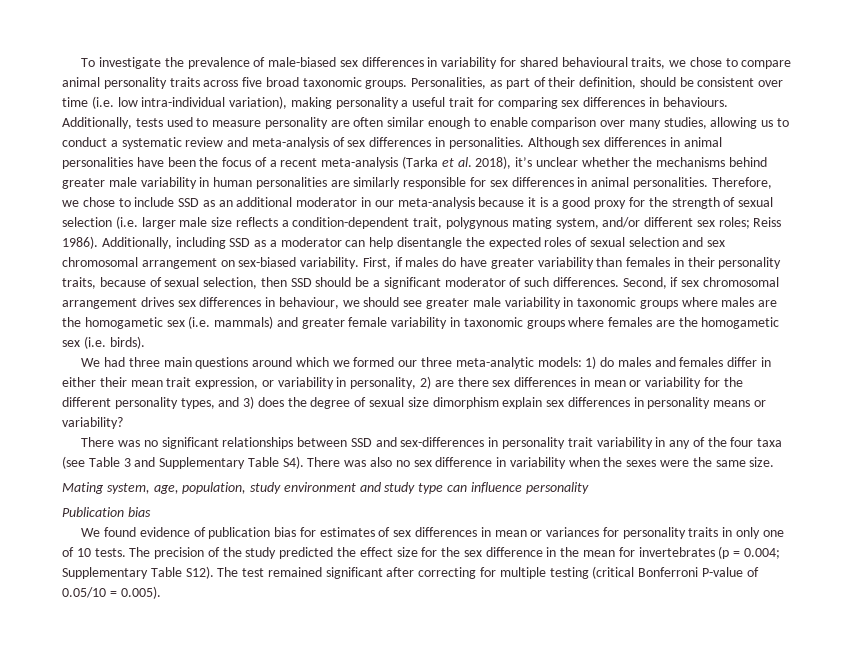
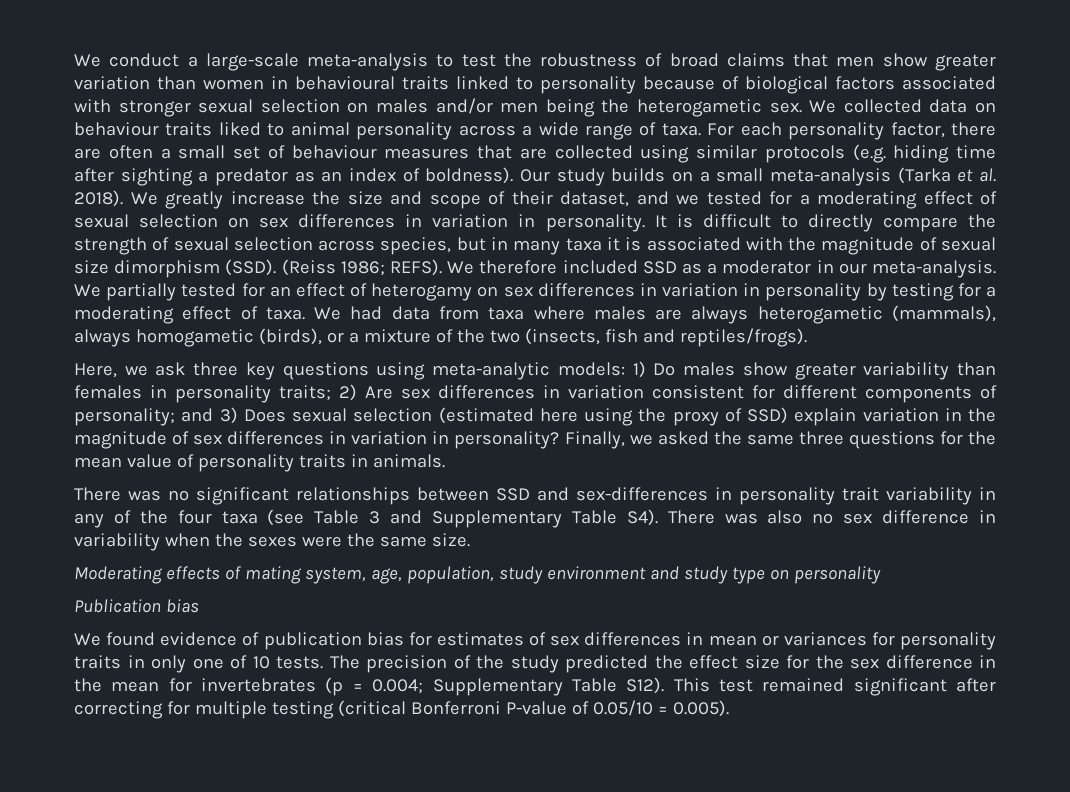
[81,57,792,69] [62,77,784,89] [62,96,728,109] [62,117,790,129] [62,137,722,149] [62,156,768,169] [62,177,772,189] [62,197,646,209] To investigate the prevalence of male-biased sex differences in variability for shared behavioural traits, we chose to compare animal personality traits across five broad taxonomic groups. Personalities, as part of their definition, should be consistent over time (i.e. low intra-individual variation), making personality a useful trait for comparing sex differences in behaviours. Additionally, tests used to measure personality are often similar enough to enable comparison over many studies, allowing us to conduct a systematic review and meta-analysis of sex differences in personalities. Although sex differences in animal personalities have been the focus of a recent meta-analysis (Tarka et al. 2018), it’s unclear whether the mechanisms behind greater male variability in human personalities are similarly responsible for sex differences in animal personalities. Therefore, we chose to include SSD as an additional moderator in our meta-analysis because it is a good proxy for -> [74,53,996,71] [74,76,996,94] [74,98,997,117] [74,122,996,140] [74,144,996,163] [74,167,996,186] [74,190,997,209] [74,214,958,232] We conduct a large-scale meta-analysis to test the robustness of broad claims that men show greater variation than women in behavioural traits linked to personality because of biological factors associated with stronger sexual selection on males and/or men being the heterogametic sex. We collected data on behaviour traits liked to animal personality across a wide range of taxa. For each personality factor, there are often a small set of behaviour measures that are collected using similar protocols (e.g. hiding time after sighting a predator as an index of boldness). Our study builds on a small meta-analysis (Tarka et al. 2018). We greatly increase the size and scope of their dataset, and we tested for a moderating effect of sexual selection on sex differences in variation in personality. It is difficult to directly compare
[115,216,782,229] [62,236,726,249] [62,257,488,269] (i.e. larger male size reflects a condition-dependent trait, polygynous mating system, and/or different sex roles; Reiss 1986). Additionally, including SSD as a moderator can help disentangle the expected roles of sexual selection and sex chromosomal arrangement on sex-biased variability. First, if males do have -> [318,237,996,255] [74,259,997,278] [74,283,996,301] [74,305,997,324] [74,328,807,347] [74,361,788,380] across species, but in many taxa it is associated with the magnitude of sexual size dimorphism (SSD). (Reiss 1986; REFS). We therefore included SSD as a moderator in our meta-analysis. We partially tested for an effect of heterogamy on sex differences in variation in personality by testing for a moderating effect of taxa. We had data from taxa where males are always heterogametic (mammals), always homogametic (birds), or a mixture of the two (insects, fish and reptiles/frogs). // Here, we ask three key questions using meta-analytic models: 1) Do males show
[687,257,782,269] [62,277,780,289] [62,297,778,309] [62,316,780,329] [62,336,145,349] [81,356,772,369] [62,376,743,389] [62,396,767,409] [62,417,123,429] their personality traits, because of sexual selection, then SSD should be a significant moderator of such differences. Second, if sex chromosomal arrangement drives sex differences in behaviour, we should see greater male variability in taxonomic groups where males are the homogametic sex (i.e. mammals) and greater female variability in taxonomic groups where females are the homogametic sex (i.e. birds). // We had three main questions around which we formed our three meta-analytic models: 1) do males and females differ in either their mean trait expression, or variability in personality, 2) are there sex differences in mean or variability for the different personality types, and 3) does the degree of sexual size dimorphism explain sex differences in personality means or variability? -> [175,384,997,403] [74,407,996,426] [74,431,996,449] [74,454,445,472] personality traits; 2) Are sex differences in variation consistent for different components of personality; and 3) Does sexual selection (estimated here using the proxy of SSD) explain variation in the magnitude of sex differences in variation in personality? Finally, we asked the same three questions for the mean value of personality traits in animals.
[62,482,104,494] Mating -> [74,566,301,584] Moderating effects of mating
[447,482,522,493] can influence -> [769,569,789,580] on
[217,567,239,577] The -> [673,678,710,692] This

